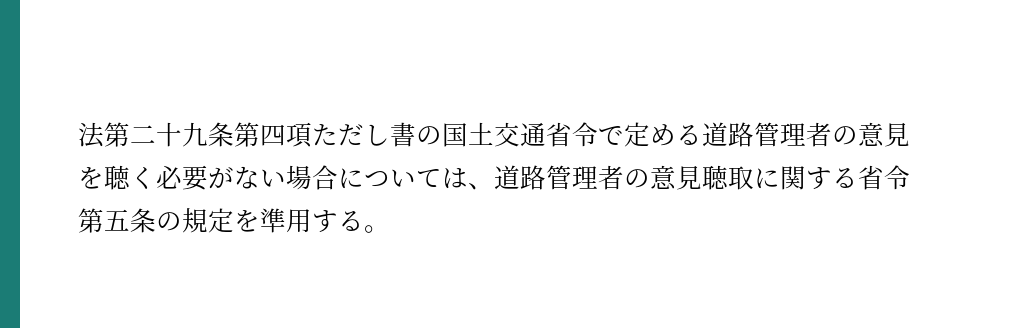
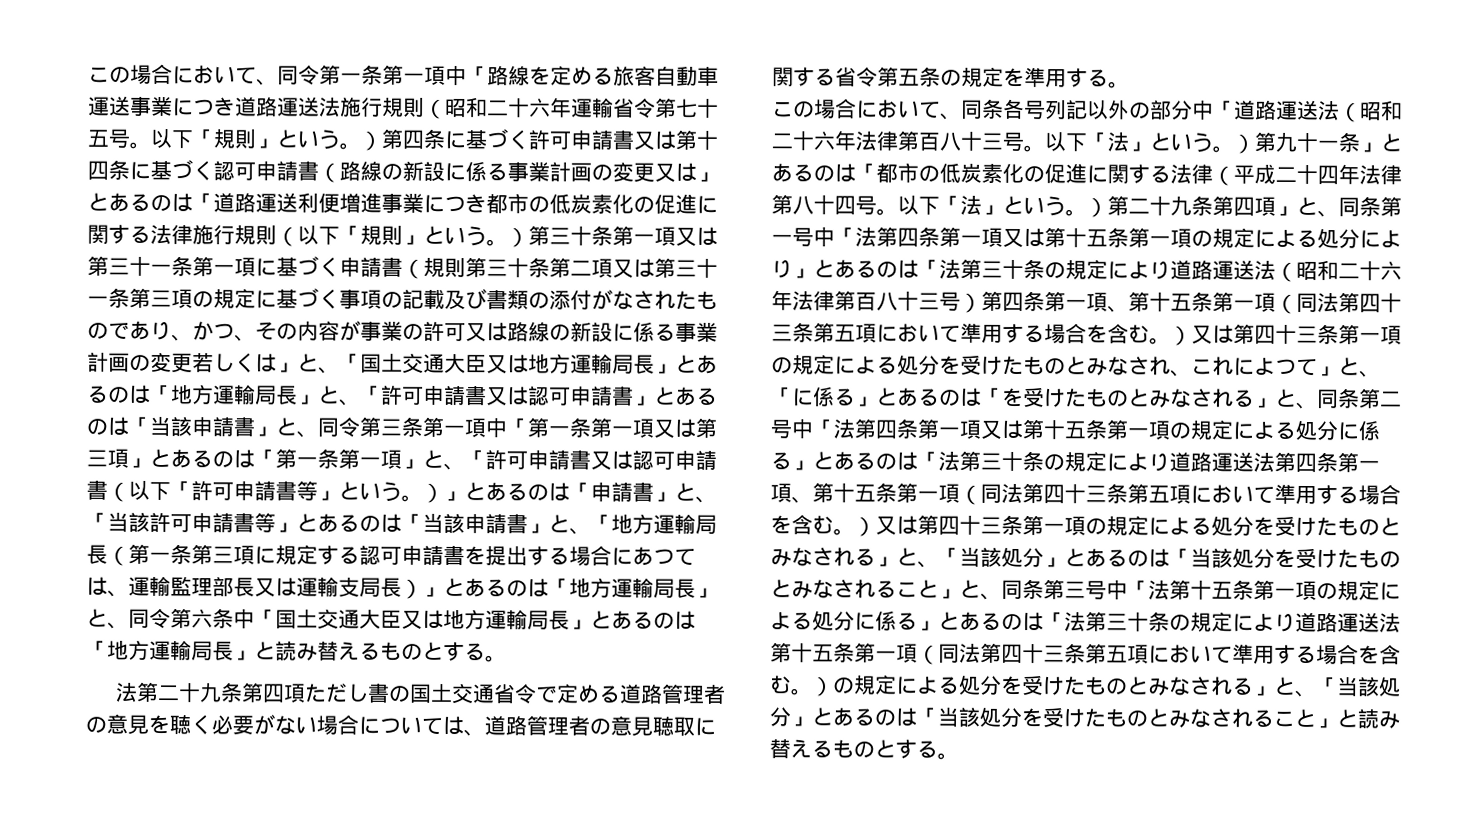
(78, 135) none -> [88,63,719,87] [88,95,719,119] [87,128,718,151] [87,159,718,183] [87,192,718,215] [87,224,718,248] [87,255,718,279] [87,287,718,310] [87,320,718,342] [87,351,718,374] [87,384,718,406] [86,415,717,439] [86,448,717,471] [86,479,717,503] [86,511,717,535] [86,543,696,567] [86,576,717,599] [86,607,696,630] [86,639,507,663] この場合において、同令第一条第一項中「路線を定める旅客自動車運送事業につき道路運送法施行規則（昭和二十六年運輸省令第七十五号。以下「規則」という。）第四条に基づく許可申請書又は第十四条に基づく認可申請書（路線の新設に係る事業計画の変更又は」とあるのは「道路運送利便増進事業につき都市の低炭素化の促進に関する法律施行規則（以下「規則」という。）第三十条第一項又は第三十一条第一項に基づく申請書（規則第三十条第二項又は第三十一条第三項の規定に基づく事項の記載及び書類の添付がなされたものであり、かつ、その内容が事業の許可又は路線の新設に係る事業計画の変更若しくは」と、「国土交通大臣又は地方運輸局長」とあるのは「地方運輸局長」と、「許可申請書又は認可申請書」とあるのは「当該申請書」と、同令第三条第一項中「第一条第一項又は第三項」とあるのは「第一条第一項」と、「許可申請書又は認可申請書（以下「許可申請書等」という。）」とあるのは「申請書」と、「当該許可申請書等」とあるのは「当該申請書」と、「地方運輸局長（第一条第三項に規定する認可申請書を提出する場合にあつては、運輸監理部長又は運輸支局長）」とあるのは「地方運輸局長」と、同令第六条中「国土交通大臣又は地方運輸局長」とあるのは「地方運輸局長」と読み替えるものとする。 //
(390, 229) none -> [772,98,1403,123] [771,130,1402,154] [771,162,1402,186] [771,194,1402,218] [771,226,1402,249] [771,258,1402,282] [771,290,1402,314] [771,322,1402,346] [771,354,1381,378] [771,387,1402,410] [770,418,1380,441] [770,450,1380,473] [770,482,1401,506] [770,514,1401,537] [770,546,1401,569] [770,579,1401,601] [770,611,1401,633] [770,642,1401,666] [770,674,1401,698] [769,706,1400,729] [769,739,959,760] // この場合において、同条各号列記以外の部分中「道路運送法（昭和二十六年法律第百八十三号。以下「法」という。）第九十一条」とあるのは「都市の低炭素化の促進に関する法律（平成二十四年法律第八十四号。以下「法」という。）第二十九条第四項」と、同条第一号中「法第四条第一項又は第十五条第一項の規定による処分により」とあるのは「法第三十条の規定により道路運送法（昭和二十六年法律第百八十三号）第四条第一項、第十五条第一項（同法第四十三条第五項において準用する場合を含む。）又は第四十三条第一項の規定による処分を受けたものとみなされ、これによつて」と、「に係る」とあるのは「を受けたものとみなされる」と、同条第二号中「法第四条第一項又は第十五条第一項の規定による処分に係る」とあるのは「法第三十条の規定により道路運送法第四条第一項、第十五条第一項（同法第四十三条第五項において準用する場合を含む。）又は第四十三条第一項の規定による処分を受けたものとみなされる」と、「当該処分」とあるのは「当該処分を受けたものとみなされること」と、同条第三号中「法第十五条第一項の規定による処分に係る」とあるのは「法第三十条の規定により道路運送法第十五条第一項（同法第四十三条第五項において準用する場合を含む。）の規定による処分を受けたものとみなされる」と、「当該処分」とあるのは「当該処分を受けたものとみなされること」と読み替えるものとする。

